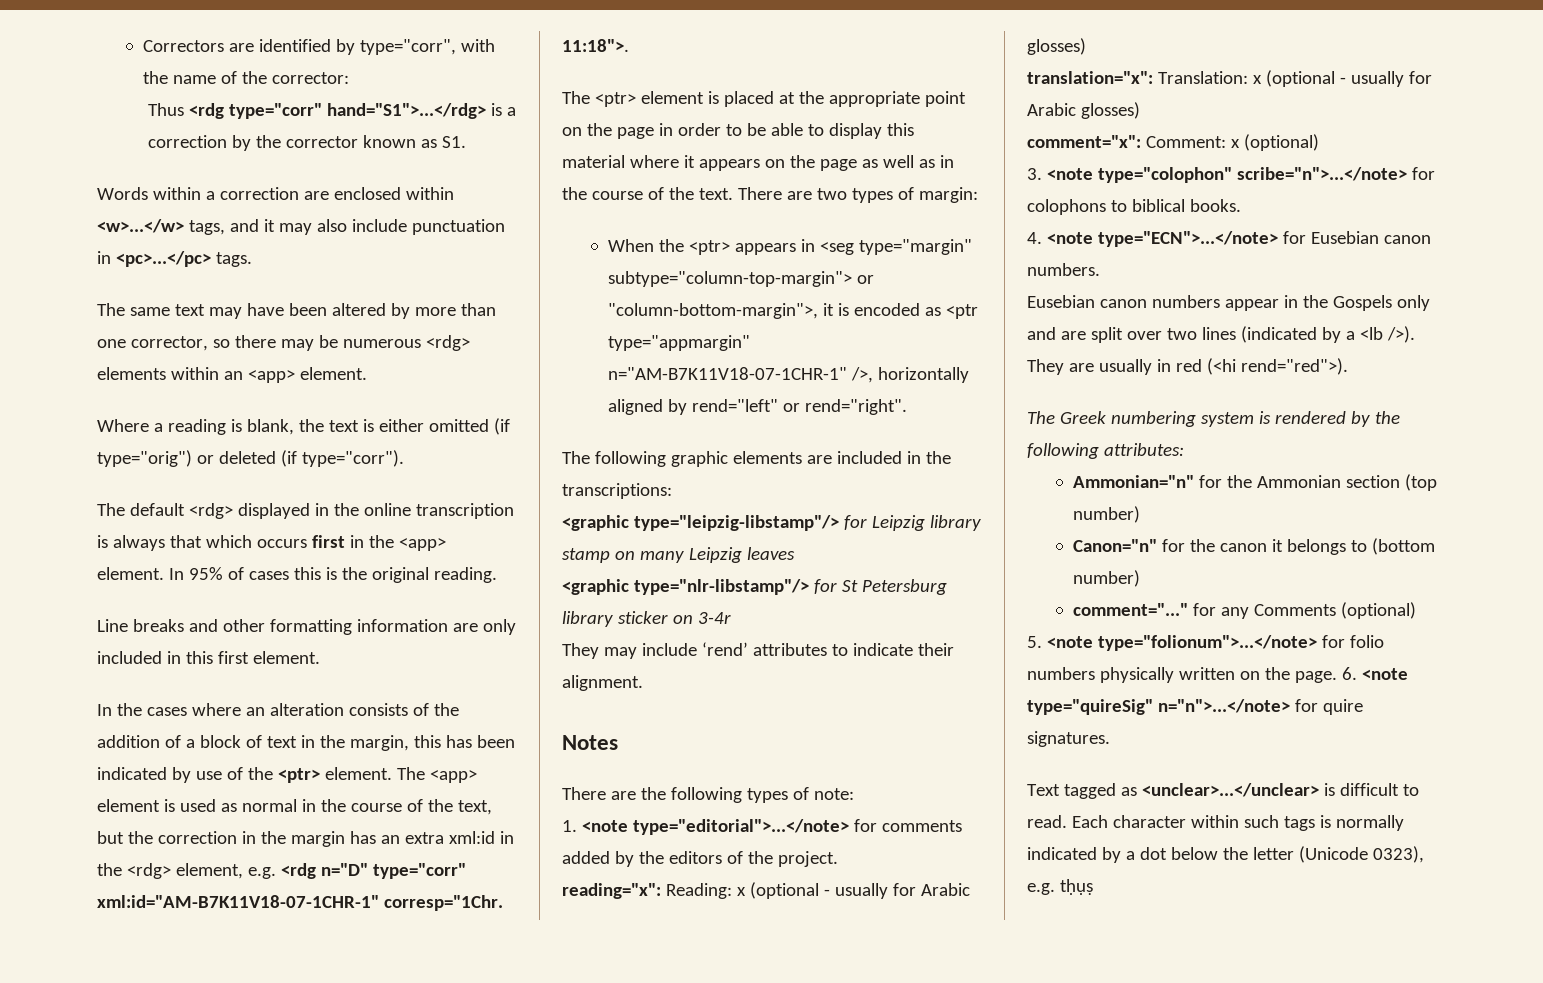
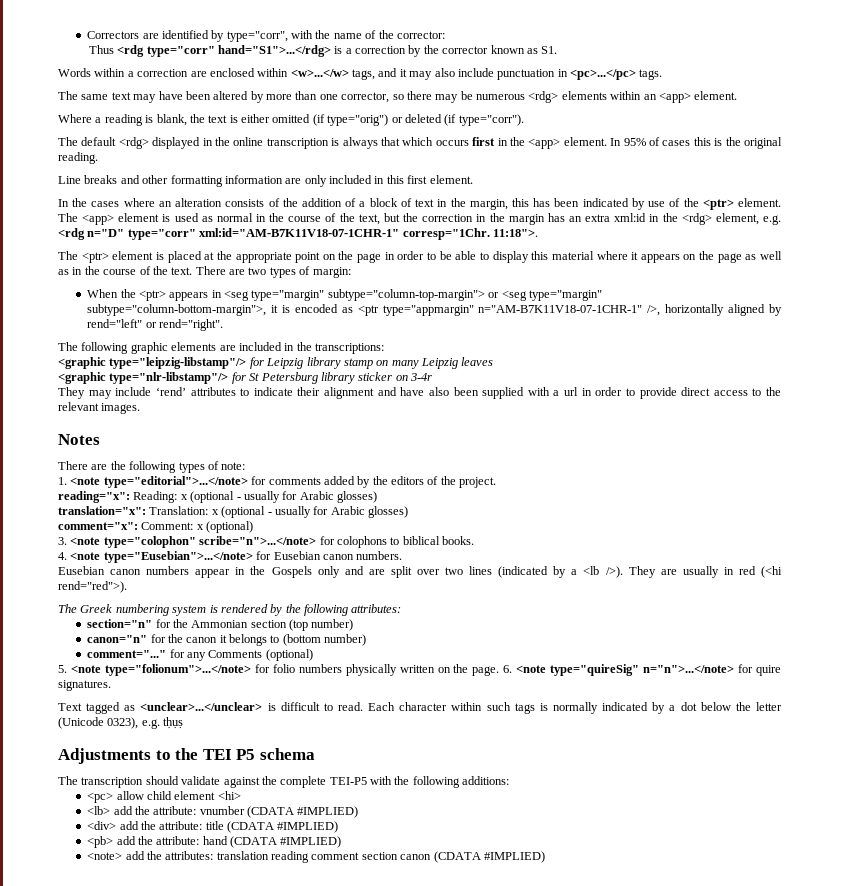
[607,303,818,319] "column-bottom-margin">, -> [501,290,602,301] [87,304,267,316] <seg type="margin" subtype="column-bottom-margin">,
[562,675,643,691] alignment. -> [324,387,781,399] [58,402,141,414] alignment and have also been supplied with a url in order to provide direct access to the relevant images.
[1097,231,1278,247] type="ECN">...</note> -> [103,551,253,563] type="Eusebian">...</note>
[1072,475,1194,488] Ammonian="n" -> [87,619,153,628] section="n"
[1072,539,1157,552] Canon="n" -> [87,635,148,643] canon="n"
(1093, 887) none -> [58,748,315,764] [58,776,510,788] [87,791,241,803] [87,806,359,818] [87,821,339,833] [87,836,342,848] [87,851,545,863] // Adjustments to the TEI P5 schema // The transcription should validate against the complete TEI-P5 with the following additions: // <pc> allow child element <hi> // <lb> add the attribute: vnumber (CDATA #IMPLIED) // <div> add the attribute: title (CDATA #IMPLIED) // <pb> add the attribute: hand (CDATA #IMPLIED) // <note> add the attributes: translation reading comment section canon (CDATA #IMPLIED)

